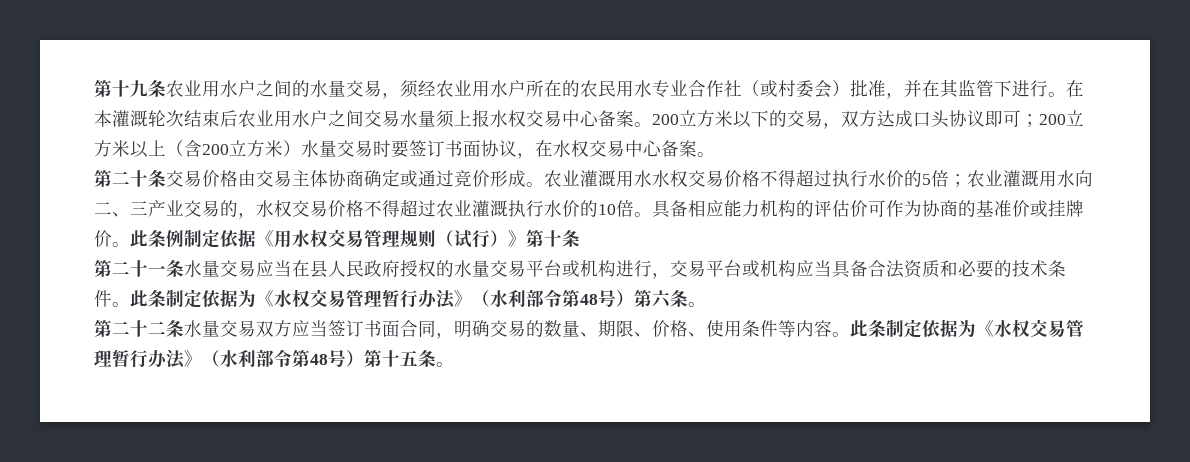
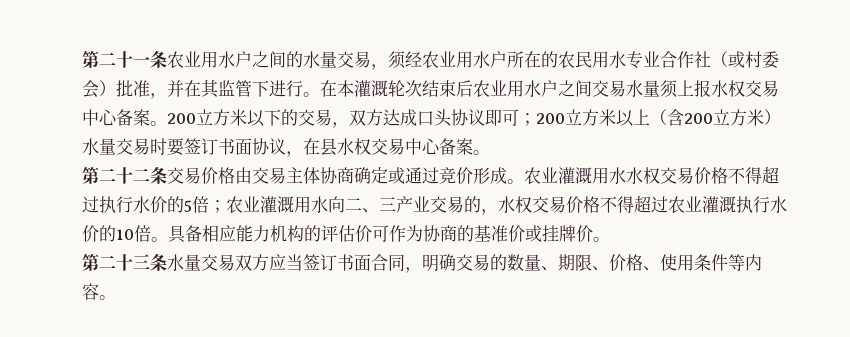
[94,79,148,97] 第十九 -> [82,50,150,68] 第二十一
(553, 148) none -> [320,138,337,156] 县
(148, 178) none -> [133,168,150,182] 二
[130,229,580,248] [94,259,1066,279] [94,289,706,309] [94,319,166,337] 此条例制定依据《用水权交易管理规则（试行）》第十条 // 第二十一条水量交易应当在县人民政府授权的水量交易平台或机构进行，交易平台或机构应当具备合法资质和必要的技术条件。此条制定依据为《水权交易管理暂行办法》（水利部令第48号）第六条。 // 第二十二 -> [82,253,150,271] // 第二十三
[850,319,1084,338] [94,349,454,369] 此条制定依据为《水权交易管理暂行办法》（水利部令第48号）第十五条。 -> (116, 297) none

